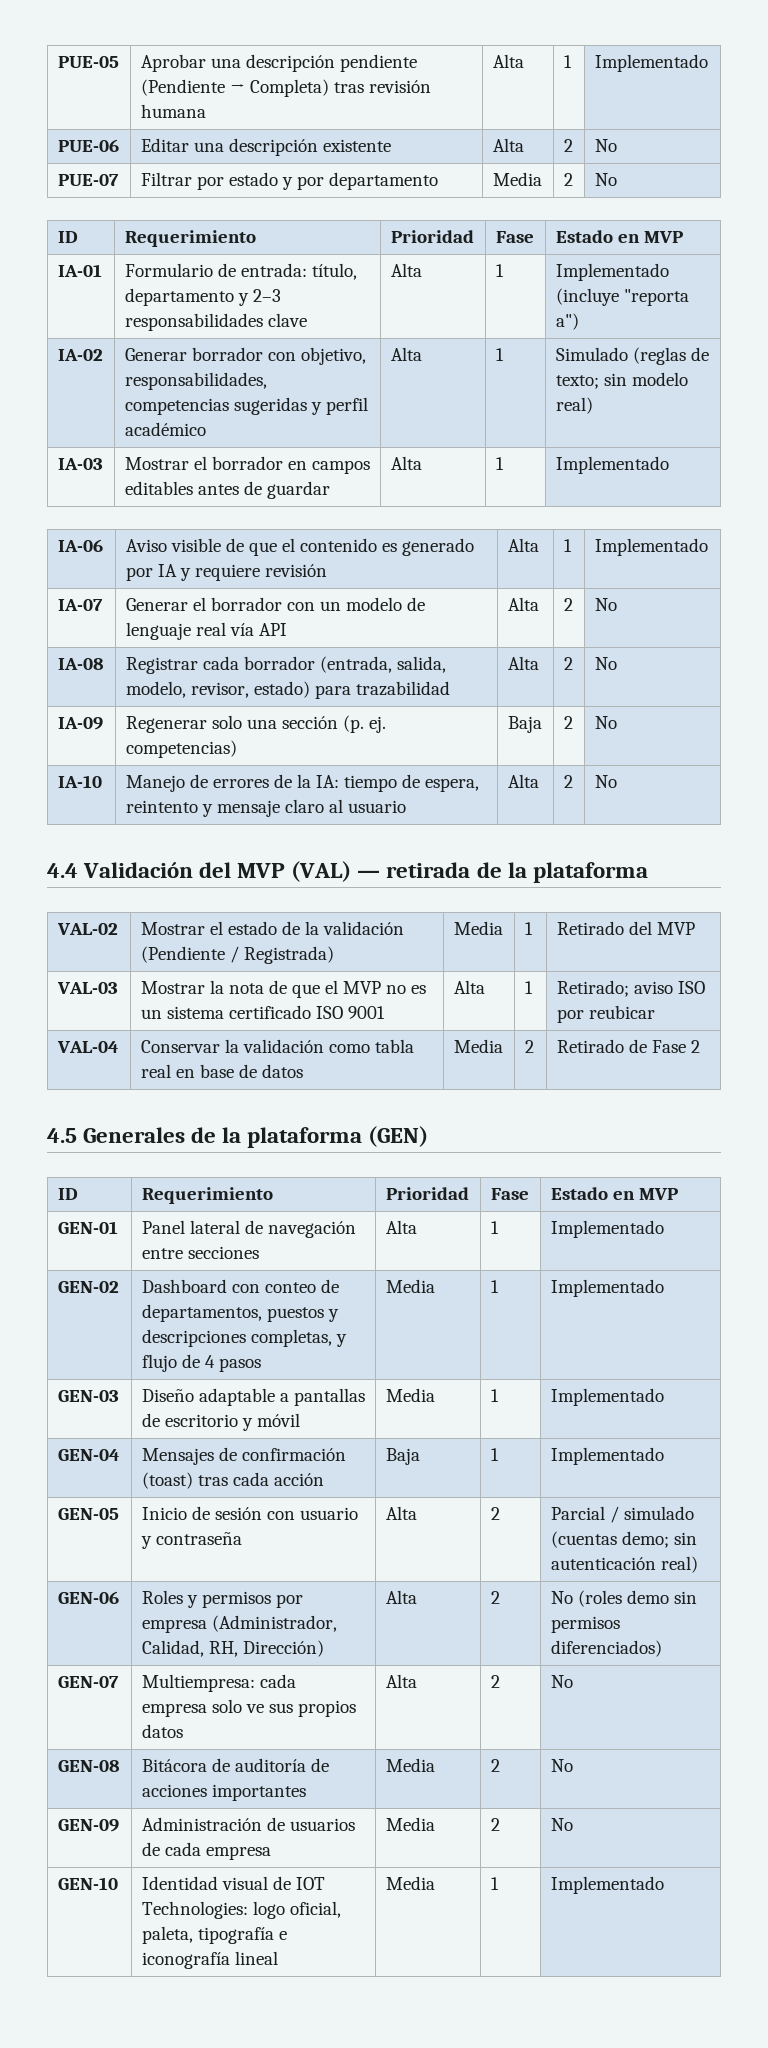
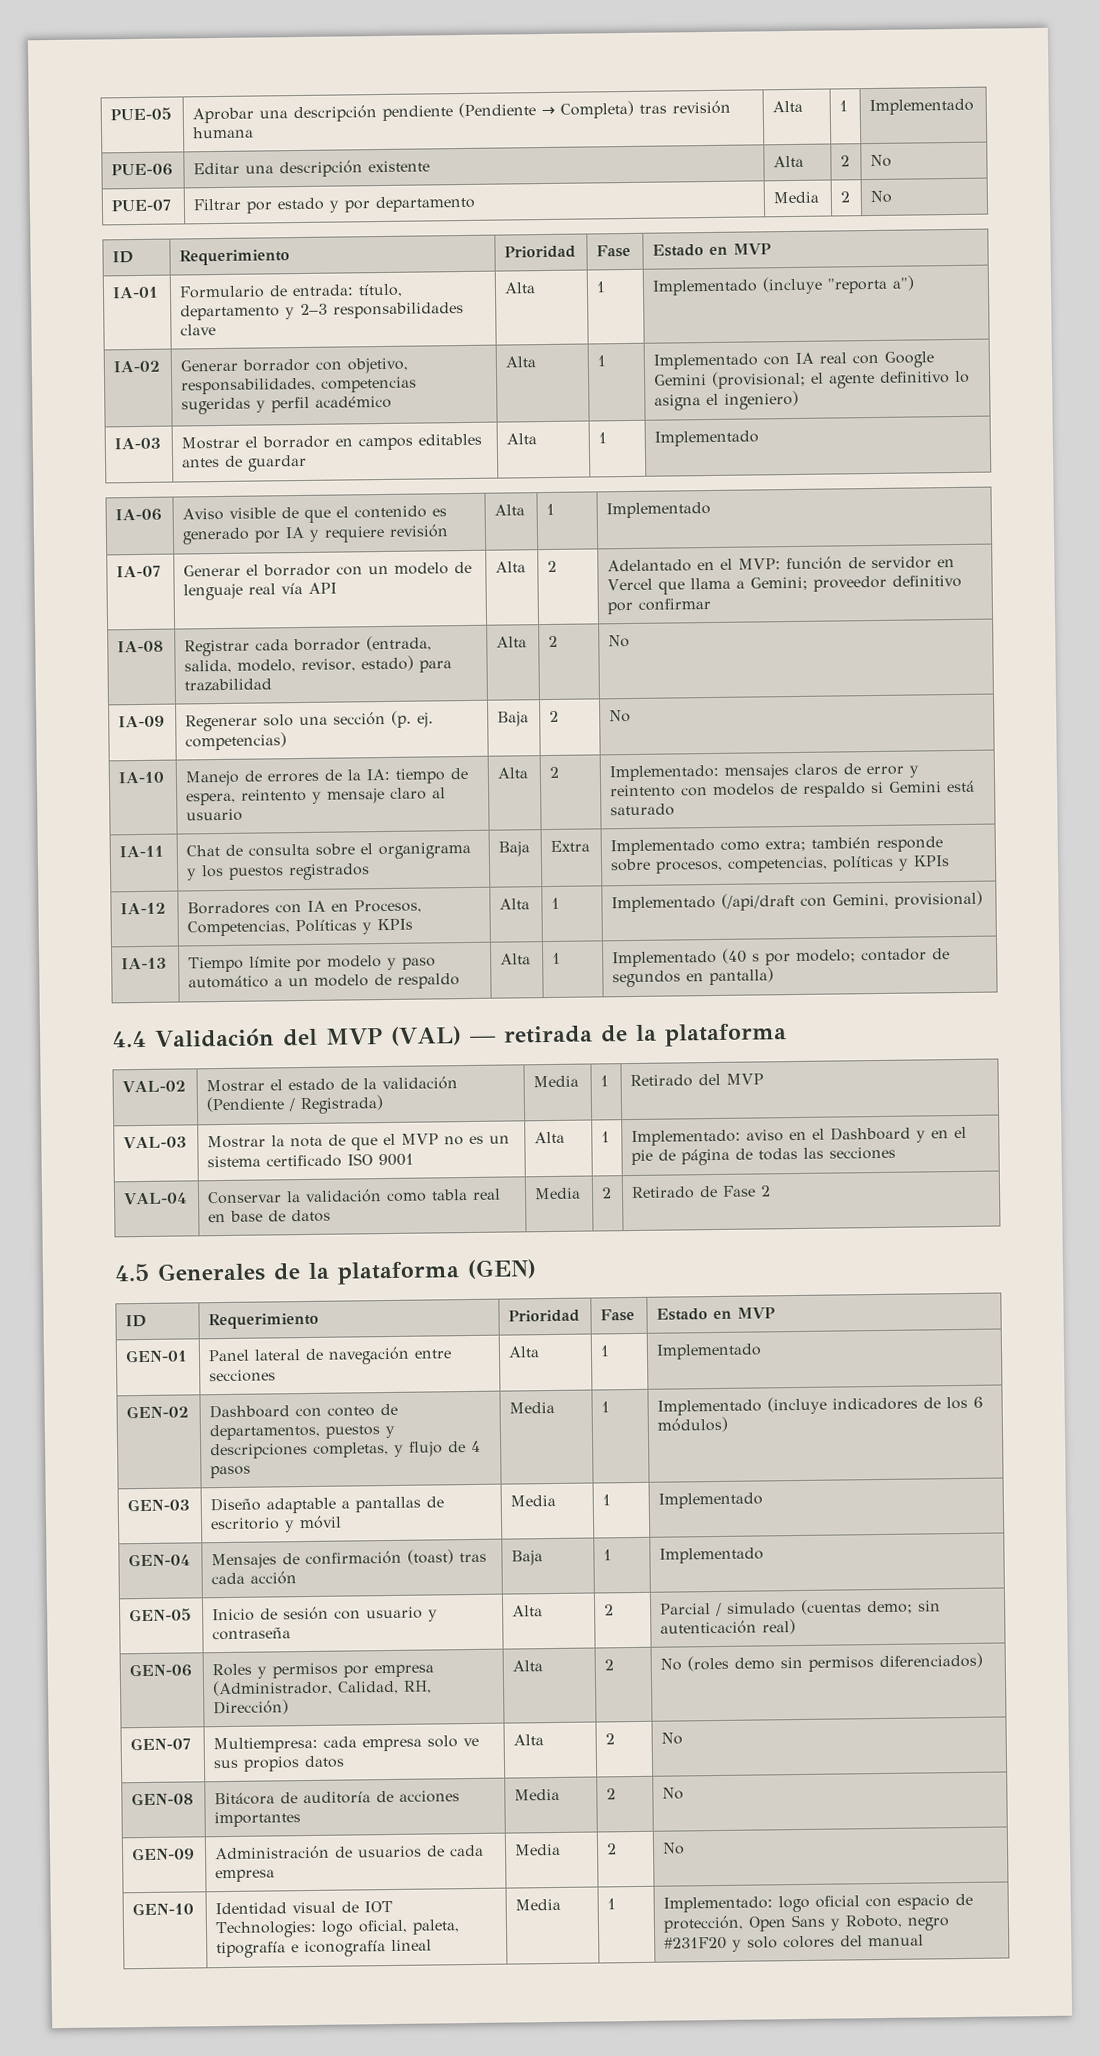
[555,347,709,365] [555,372,688,389] [555,397,593,414] Simulado (reglas de texto; sin modelo real) -> [653,351,935,370] [654,370,971,389] [654,390,800,411] Implementado con IA real con Google Gemini (provisional; el agente definitivo lo asigna el ingeniero)
[594,598,617,611] No -> [607,556,956,573] [607,574,963,595] [607,597,712,615] Adelantado en el MVP: función de servidor en Vercel que llama a Gemini; proveedor definitivo por confirmar
[594,775,617,788] No -> [609,763,920,782] [610,780,976,798] [610,803,676,817] [119,845,165,858] [186,841,472,860] [187,863,371,881] [498,841,531,857] [550,840,591,852] [610,836,944,856] [610,855,951,874] [120,902,167,915] [187,899,423,915] [187,918,414,937] [499,898,531,910] [551,897,561,909] [611,890,984,913] [121,957,168,970] [188,955,437,973] [188,973,461,989] [500,953,532,965] [552,952,562,964] [612,948,951,968] [612,967,775,988] Implementado: mensajes claros de error y reintento con modelos de respaldo si Gemini está saturado // IA-11 | Chat de consulta sobre el organigrama y los puestos registrados | Baja | Extra | Implementado como extra; también responde sobre procesos, competencias, políticas y KPIs // IA-12 | Borradores con IA en Procesos, Competencias, Políticas y KPIs | Alta | 1 | Implementado (/api/draft con Gemini, provisional) // IA-13 | Tiempo límite por modelo y paso automático a un modelo de respaldo | Alta | 1 | Implementado (40 s por modelo; contador de segundos en pantalla)
[556,980,705,997] [556,1005,655,1023] Retirado; aviso ISO por reubicar -> [631,1126,968,1147] [631,1146,897,1166] Implementado: aviso en el Dashboard y en el pie de página de todas las secciones
(664, 1288) none -> [767,1396,984,1415] [657,1416,729,1433] (incluye indicadores de los 6 módulos)
[550,1876,664,1894] Implementado -> [663,1893,974,1913] [663,1914,951,1933] [664,1934,925,1952] Implementado: logo oficial con espacio de protección, Open Sans y Roboto, negro #231F20 y solo colores del manual

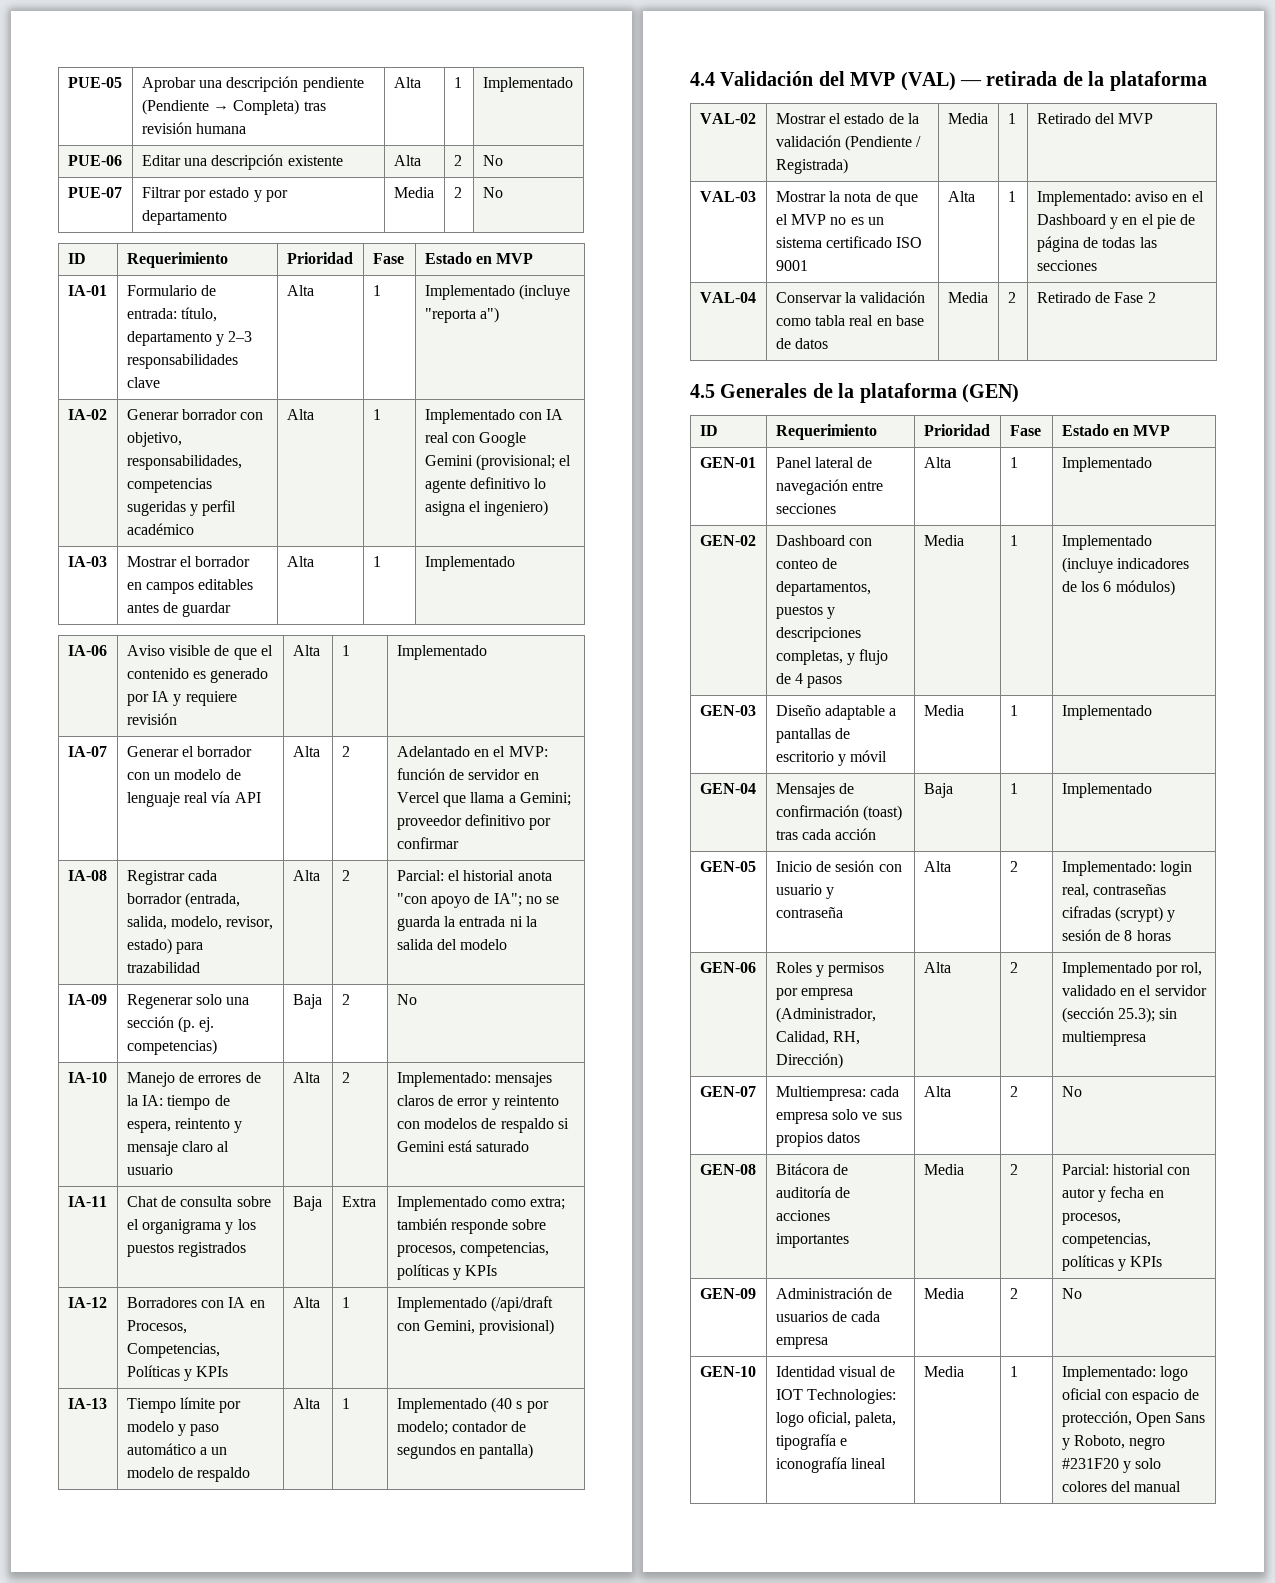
[608,634,631,648] No -> [396,870,552,881] [396,893,560,908] [396,916,538,931] [396,939,508,950] Parcial: el historial anota "con apoyo de IA"; no se guarda la entrada ni la salida del modelo
[660,1599,942,1617] [660,1619,797,1635] Parcial / simulado (cuentas demo; sin autenticación real) -> [1061,861,1193,876] [1061,884,1167,898] [1061,906,1176,922] [1061,929,1171,941] Implementado: login real, contraseñas cifradas (scrypt) y sesión de 8 horas
[660,1652,984,1672] No (roles demo sin permisos diferenciados) -> [1061,962,1203,977] [1061,985,1207,996] [1061,1007,1178,1023] [1061,1031,1146,1046] Implementado por rol, validado en el servidor (sección 25.3); sin multiempresa
[662,1787,685,1800] No -> [1061,1164,1191,1175] [1061,1186,1164,1202] [1061,1213,1121,1225] [1061,1233,1151,1248] [1061,1255,1163,1271] Parcial: historial con autor y fecha en procesos, competencias, políticas y KPIs

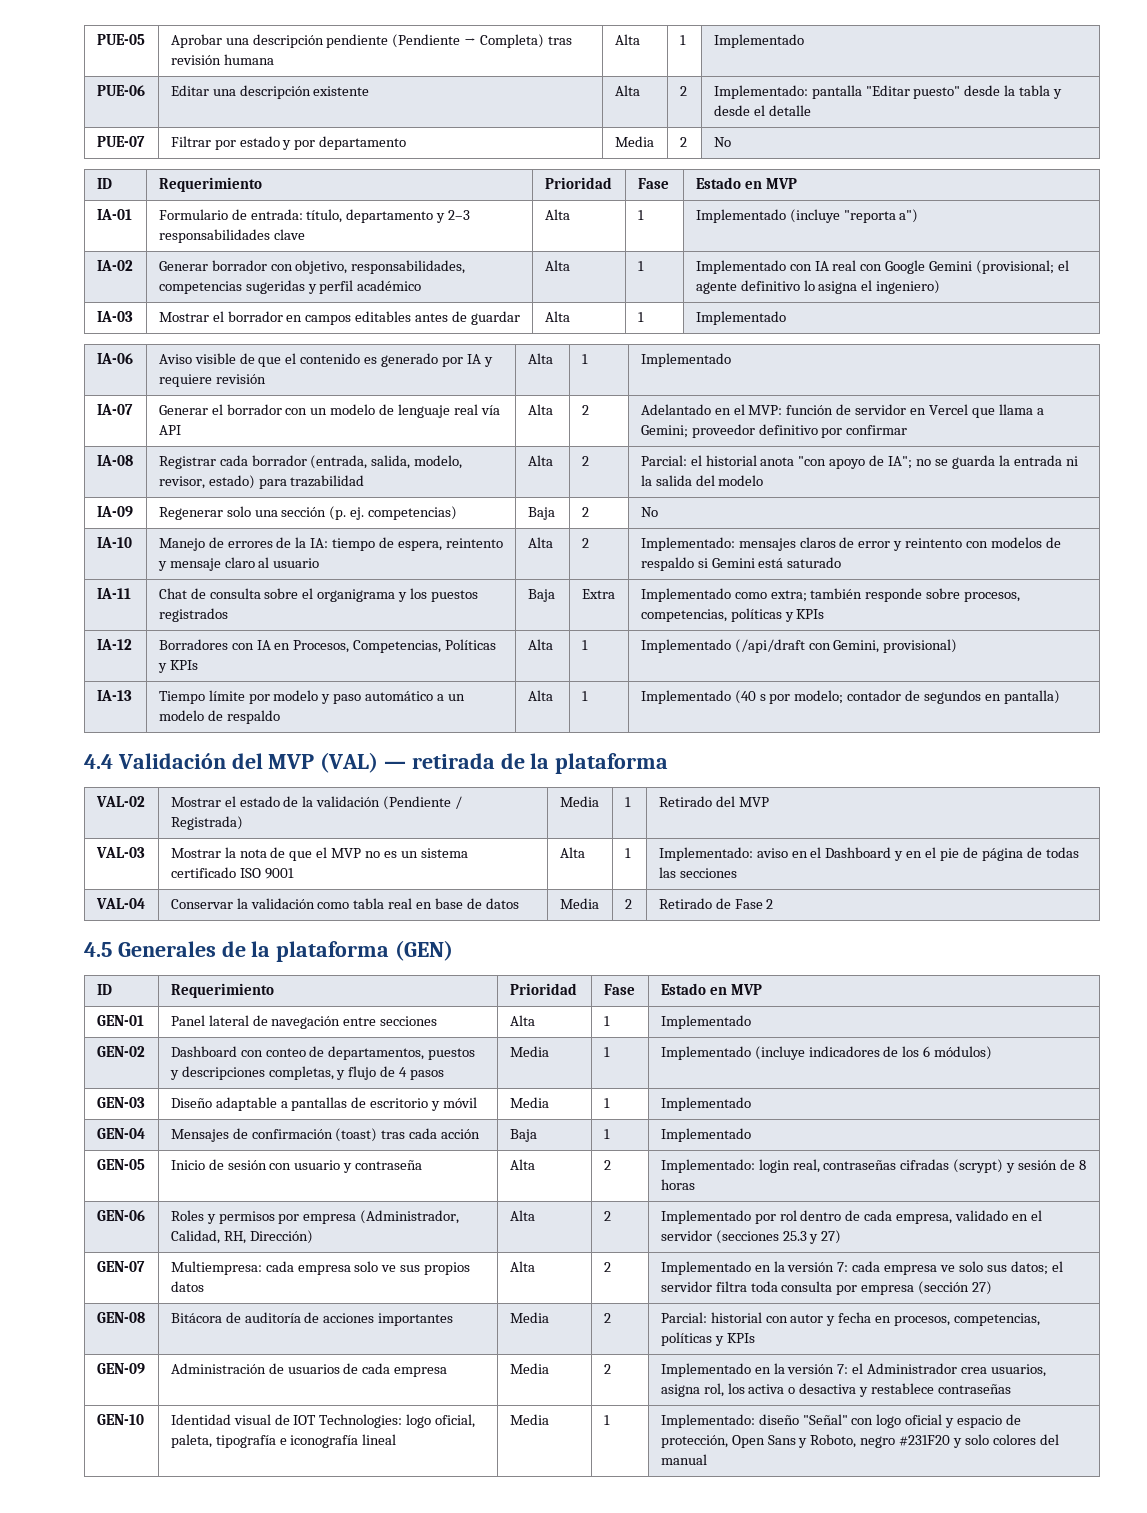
[482,155,503,166] No -> [713,85,1063,99] [713,105,811,116] Implementado: pantalla "Editar puesto" desde la tabla y desde el detalle
[1181,962,1203,976] [1061,985,1207,996] [1061,1007,1178,1023] [1061,1031,1146,1046] rol, validado en el servidor (sección 25.3); sin multiempresa -> [779,1210,1042,1224] [660,1230,842,1244] rol dentro de cada empresa, validado en el servidor (secciones 25.3 y 27)
[1061,1086,1082,1097] No -> [660,1261,1063,1275] [660,1281,993,1295] Implementado en la versión 7: cada empresa ve solo sus datos; el servidor filtra toda consulta por empresa (sección 27)
[1061,1288,1082,1299] No -> [660,1363,1047,1377] [660,1383,1012,1397] Implementado en la versión 7: el Administrador crea usuarios, asigna rol, los activa o desactiva y restablece contraseñas
(1156, 1373) none -> [758,1414,874,1425] diseño "Señal" con
[1105,1392,1129,1400] con -> [945,1418,955,1428] y

